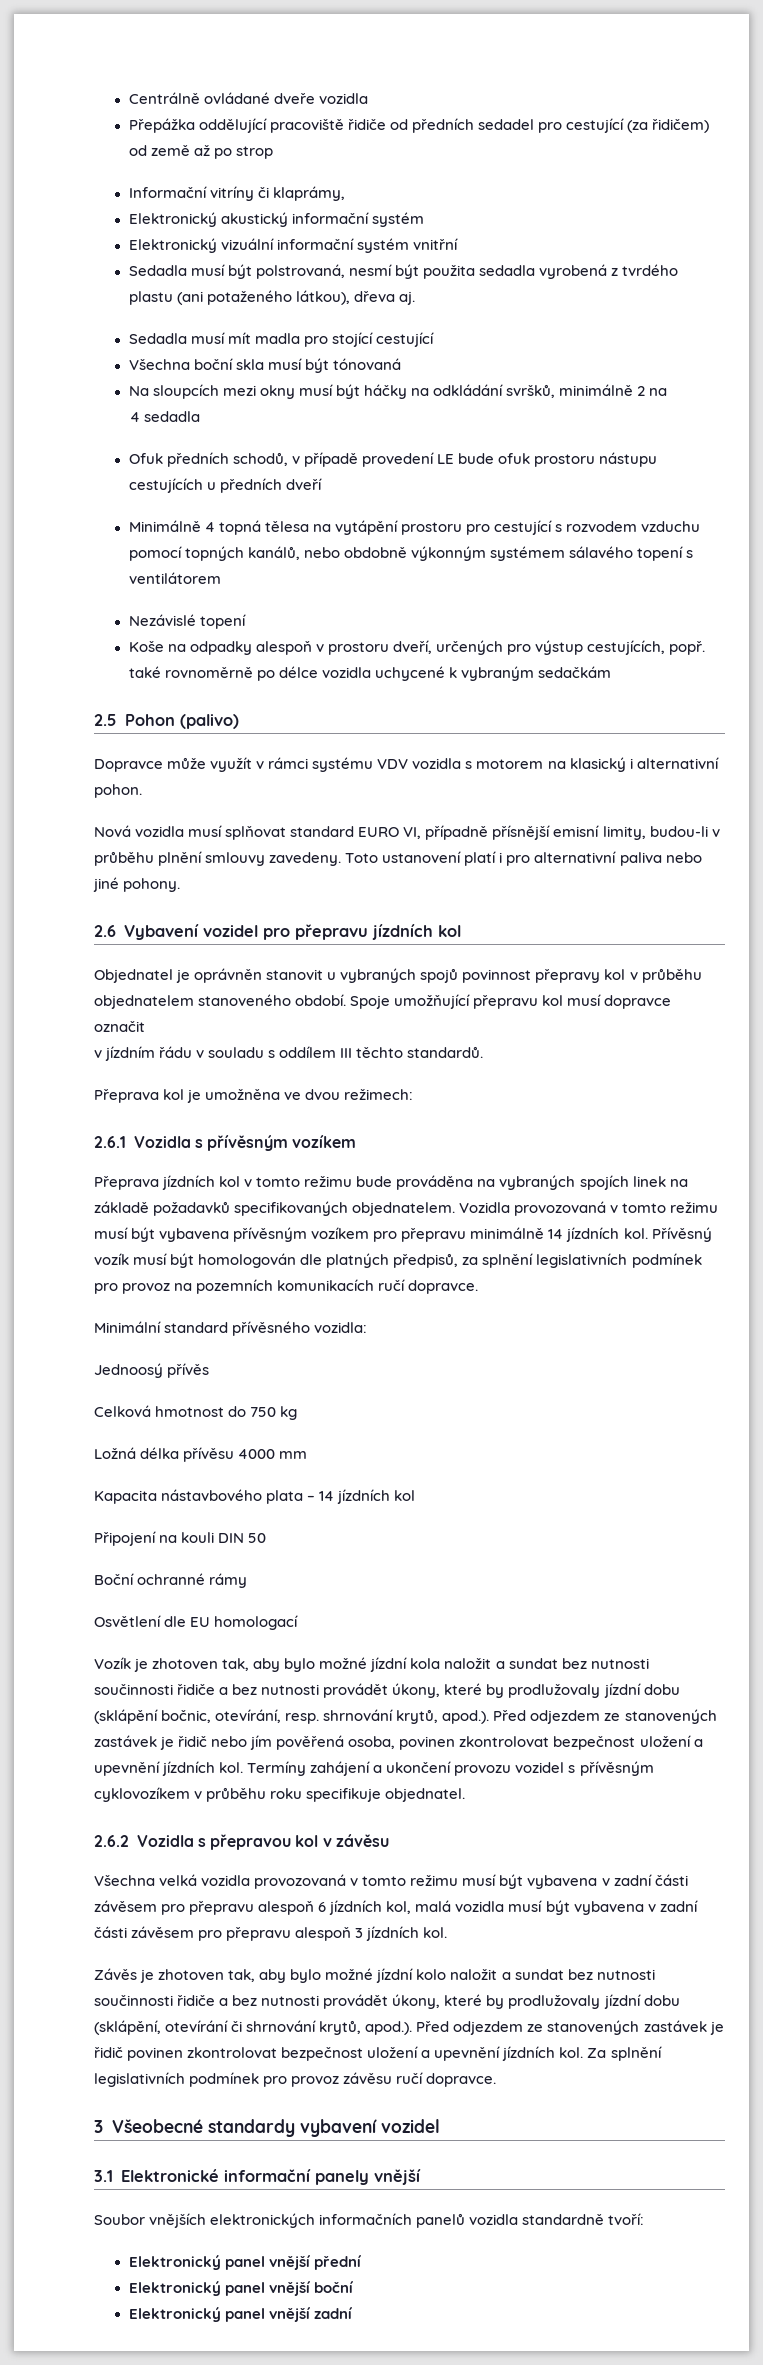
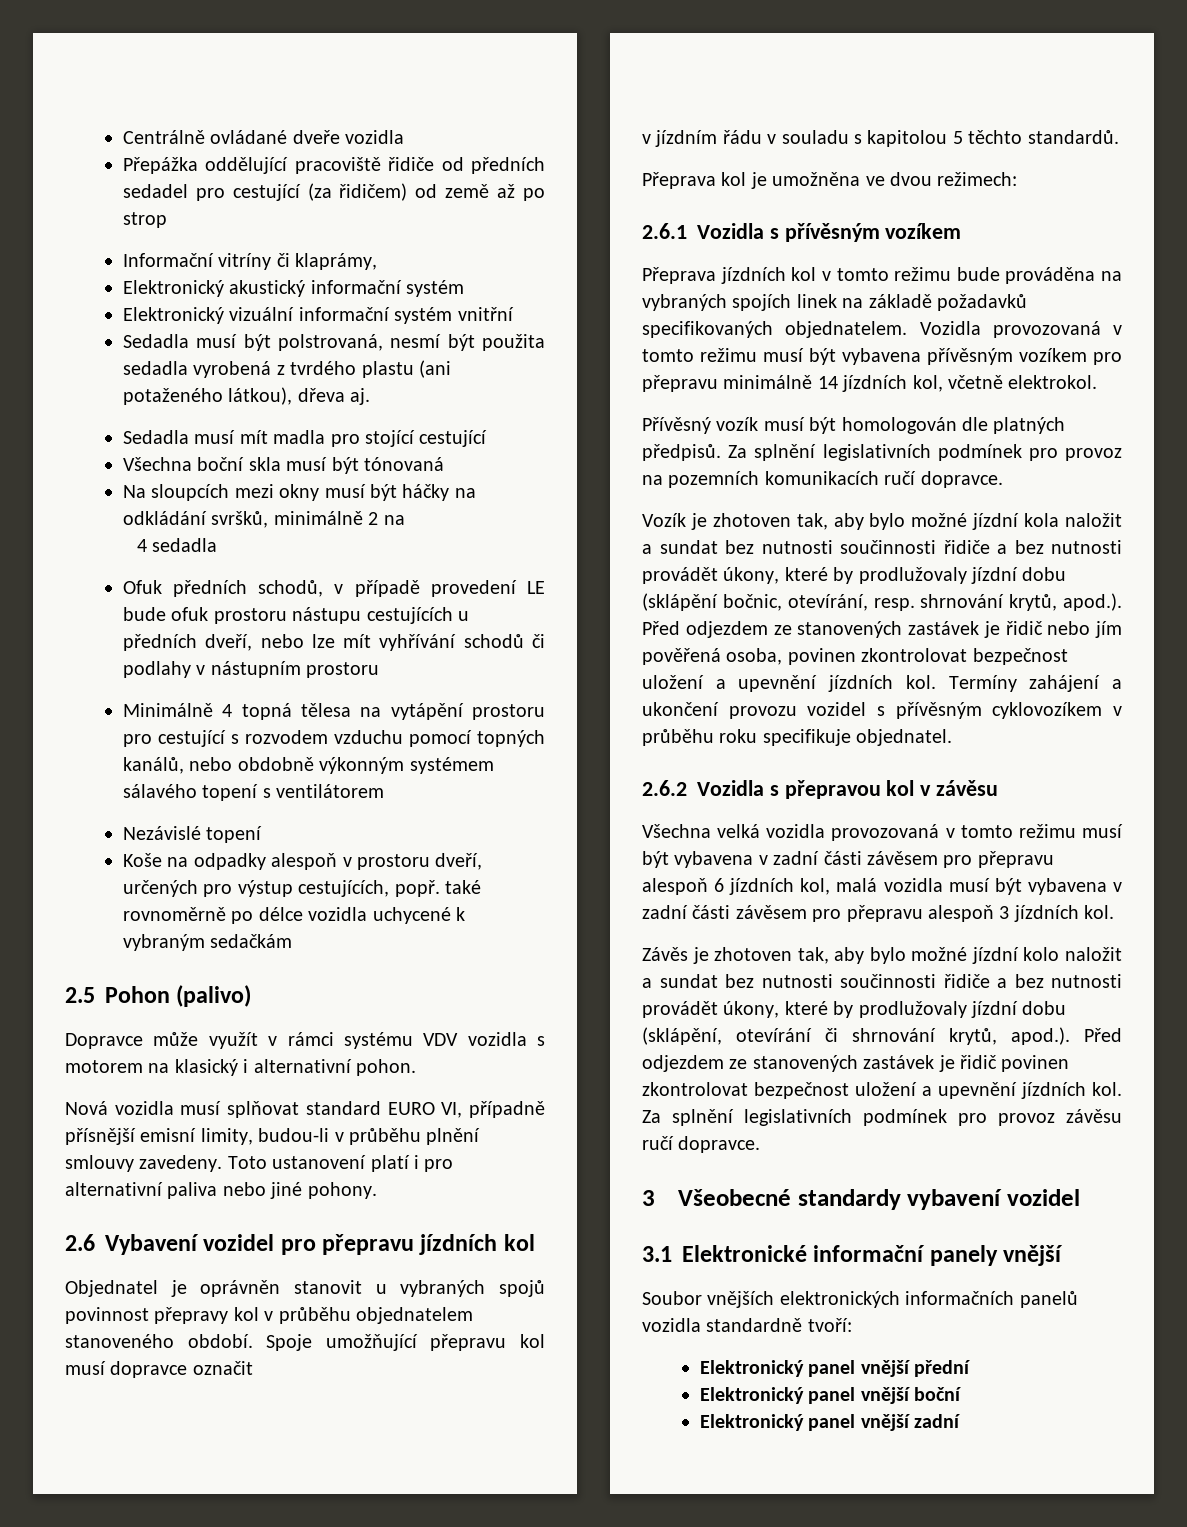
[285,478,322,490] dveří -> [205,634,545,651] [122,661,380,678] dveří, nebo lze mít vyhřívání schodů či podlahy v nástupním prostoru
[279,1046,353,1058] oddílem III -> [867,130,963,147] kapitolou 5
[623,1228,648,1239] kol. -> [912,375,1098,392] kol, včetně elektrokol. //
[393,1253,479,1268] předpisů, za -> [642,444,748,461] předpisů. Za
[94,1321,368,1336] [94,1363,210,1378] [94,1405,298,1420] [94,1447,308,1462] [94,1489,416,1504] [94,1531,267,1546] [94,1573,248,1588] [94,1615,299,1630] // Minimální standard přívěsného vozidla: // Jednoosý přívěs // Celková hmotnost do 750 kg // Ložná délka přívěsu 4000 mm // Kapacita nástavbového plata – 14 jízdních kol // Připojení na kouli DIN 50 // Boční ochranné rámy // Osvětlení dle EU homologací -> (1003, 479) none

